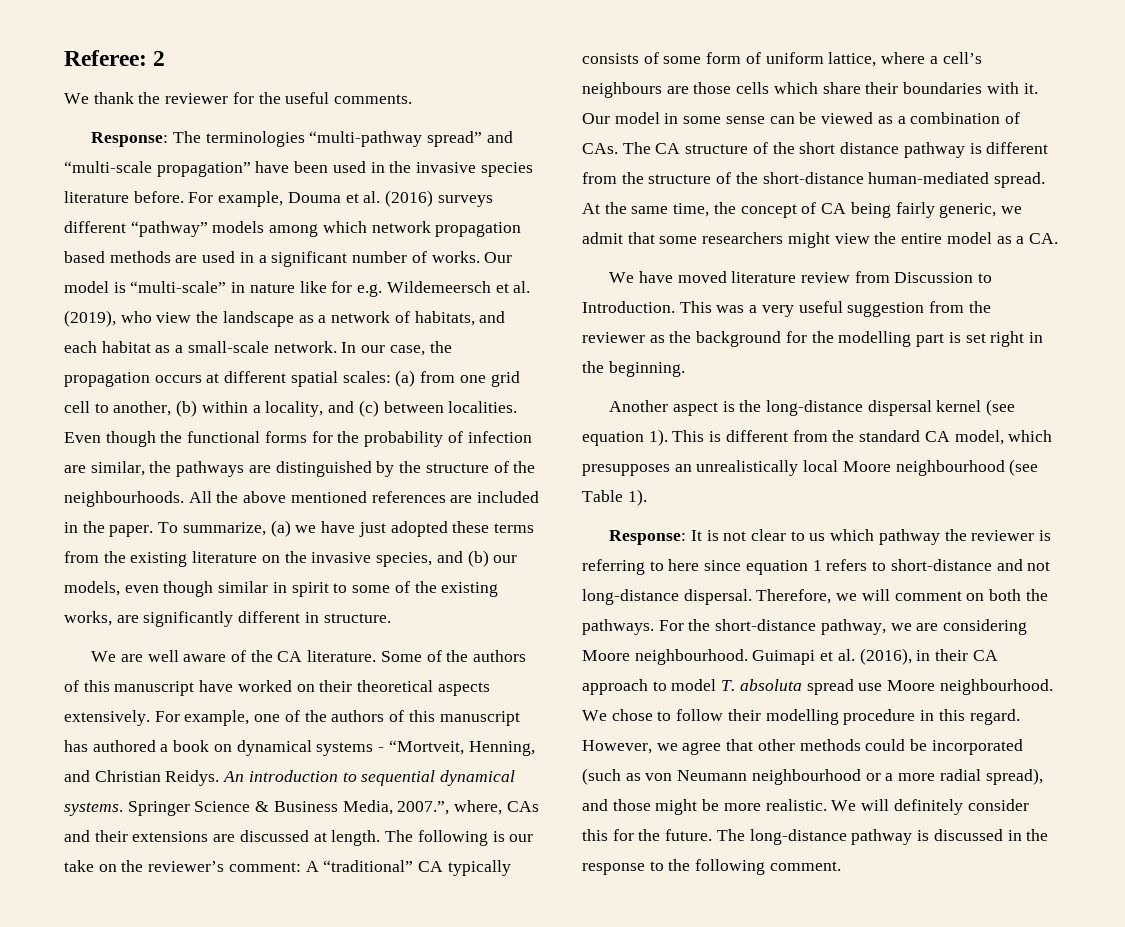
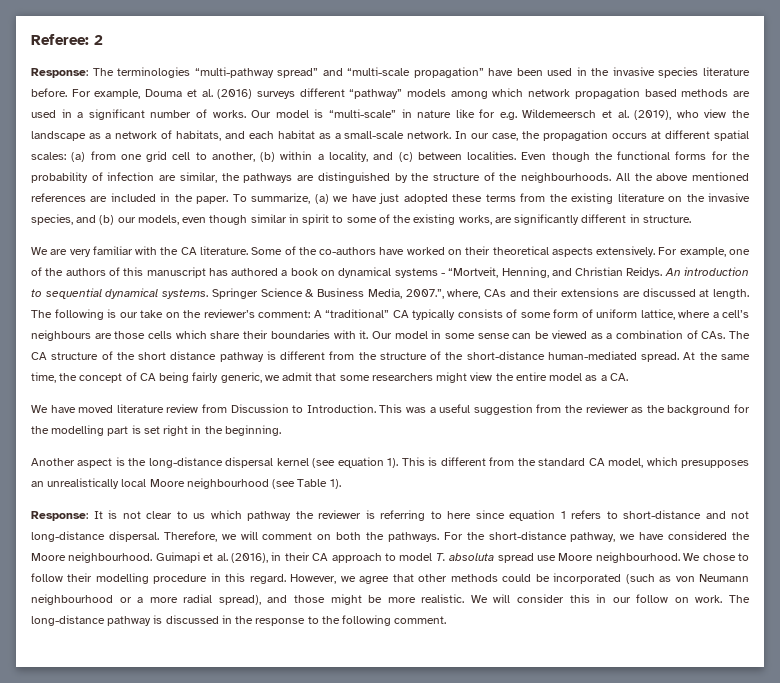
[64,92,413,104] // We thank the reviewer for the useful comments. -> (103, 40) none
[147,650,246,662] well aware of -> [69,246,158,257] very familiar with
[473,650,527,662] [64,680,195,696] authors of this manuscript -> [319,247,377,255] co-authors
[761,305,794,317] very -> (436, 410) none
[916,619,1028,635] are considering -> [639,531,750,540] have considered the
[893,799,963,815] definitely -> (511, 598) none
[612,829,713,841] for the future. -> [596,594,723,603] in our follow on work.

